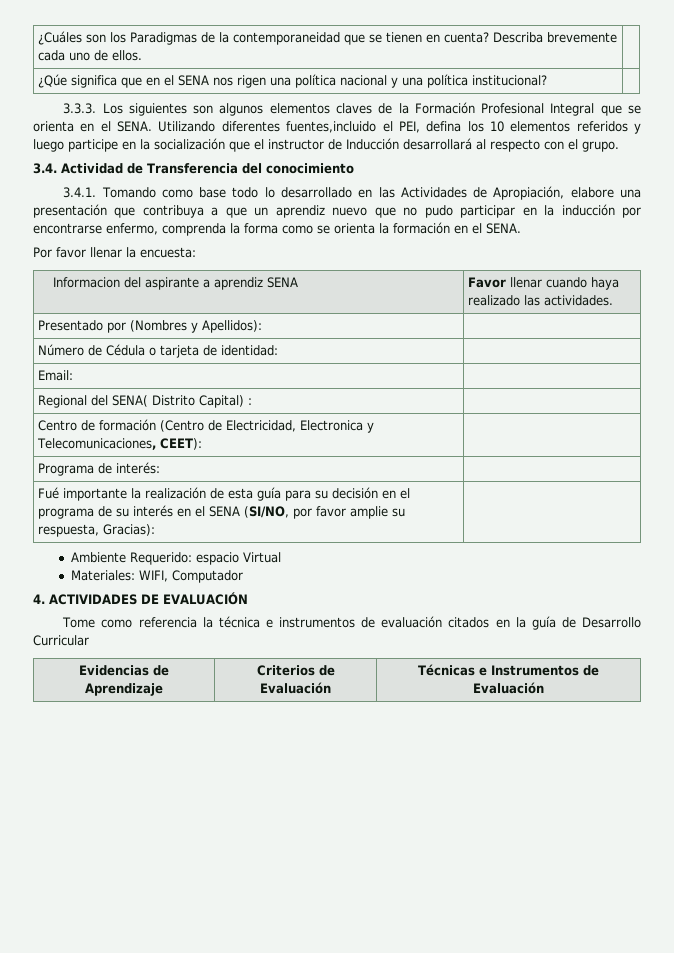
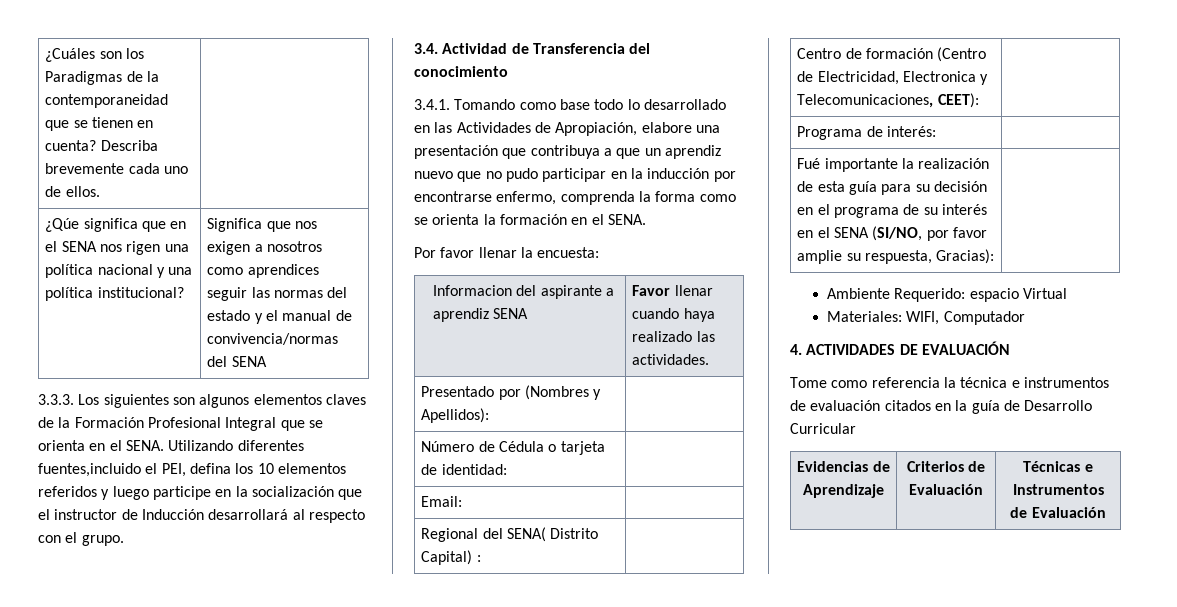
(548, 80) none -> [207,218,317,232] [207,241,322,255] [207,264,319,278] [207,287,348,301] [207,310,352,324] [207,333,339,345] [207,356,267,367] Significa que nos exigen a nosotros como aprendices seguir las normas del estado y el manual de convivencia/normas del SENA

